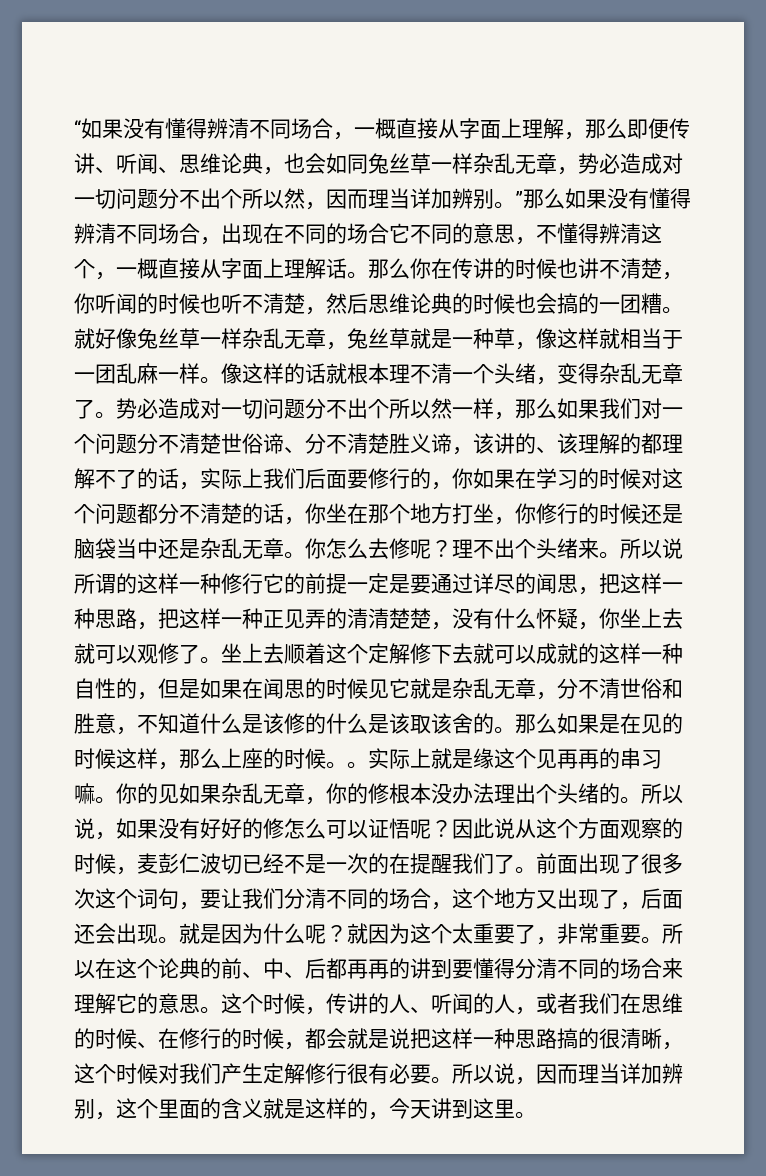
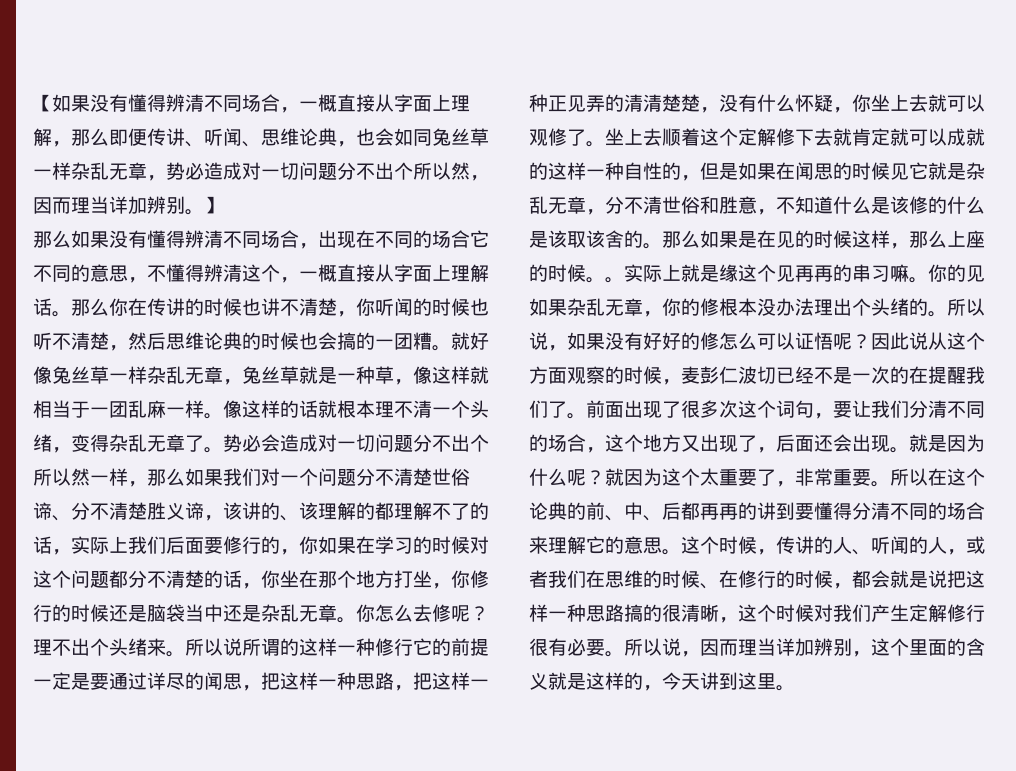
[74,120,81,136] “ -> [33,94,52,112] 【
[515,191,523,206] ” -> [204,196,223,214] 】 //
(158, 408) none -> [261,434,280,452] 会
(494, 653) none -> [852,128,909,146] 肯定就

